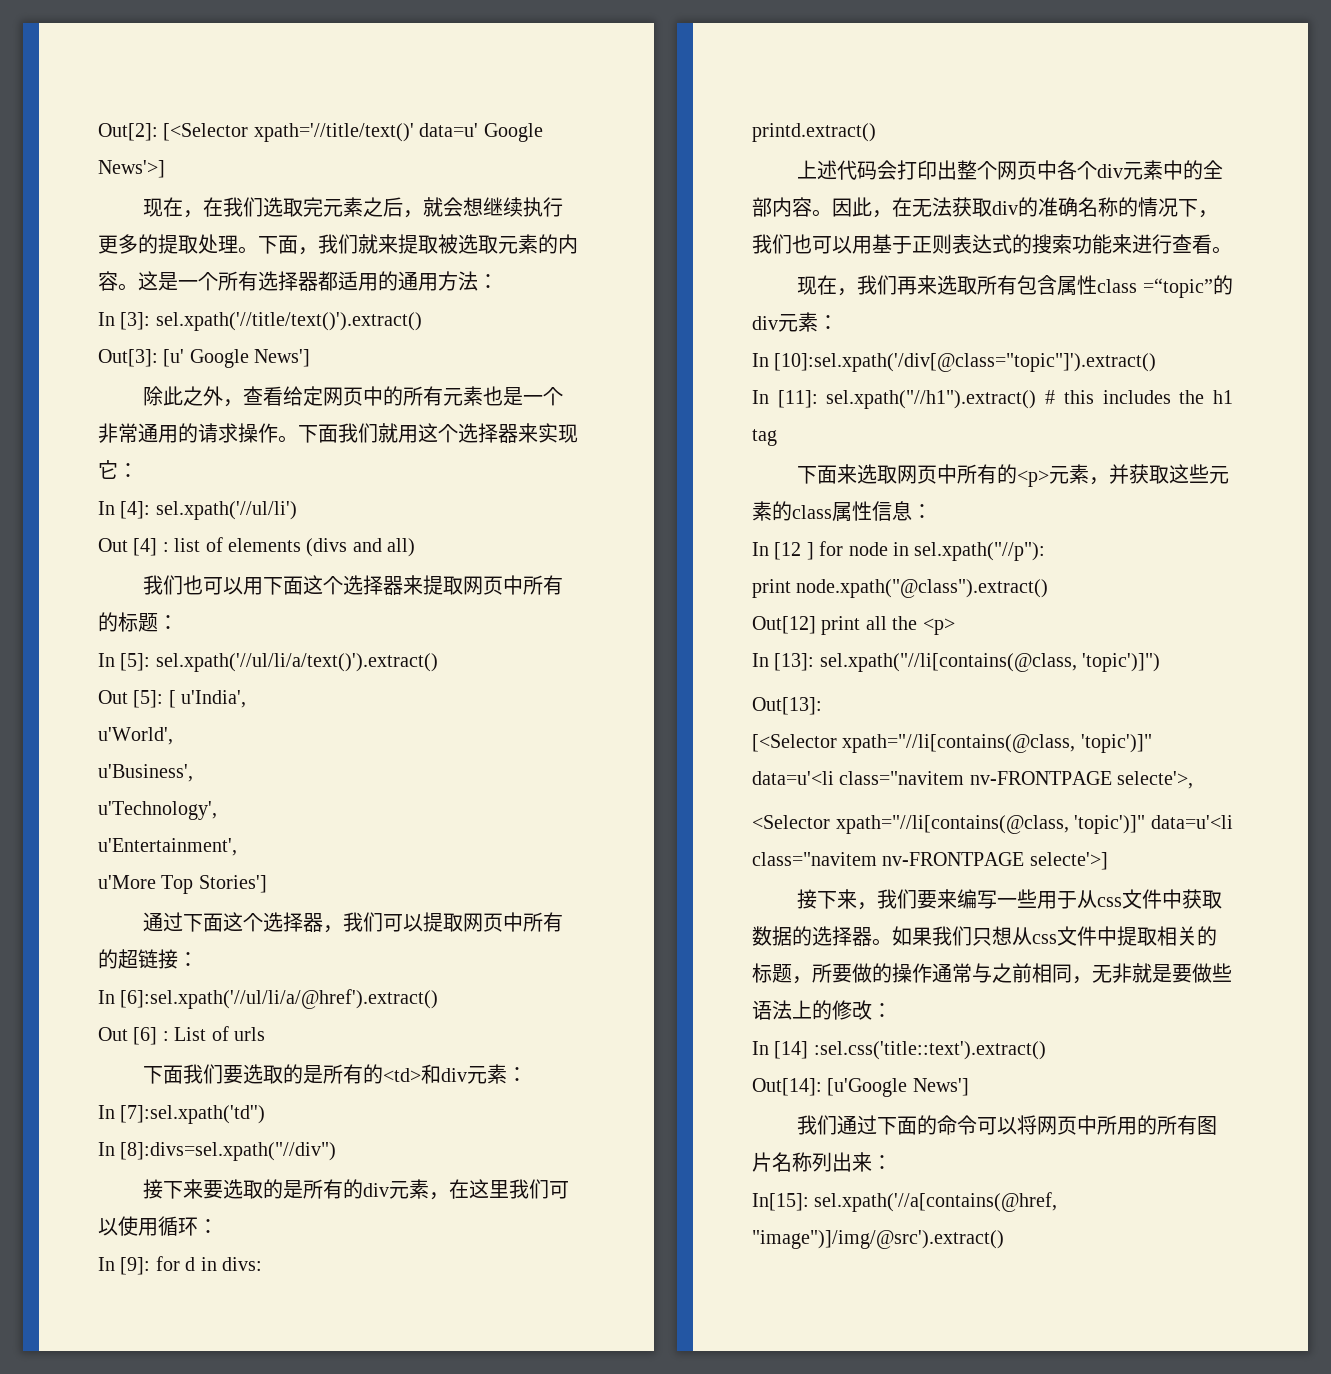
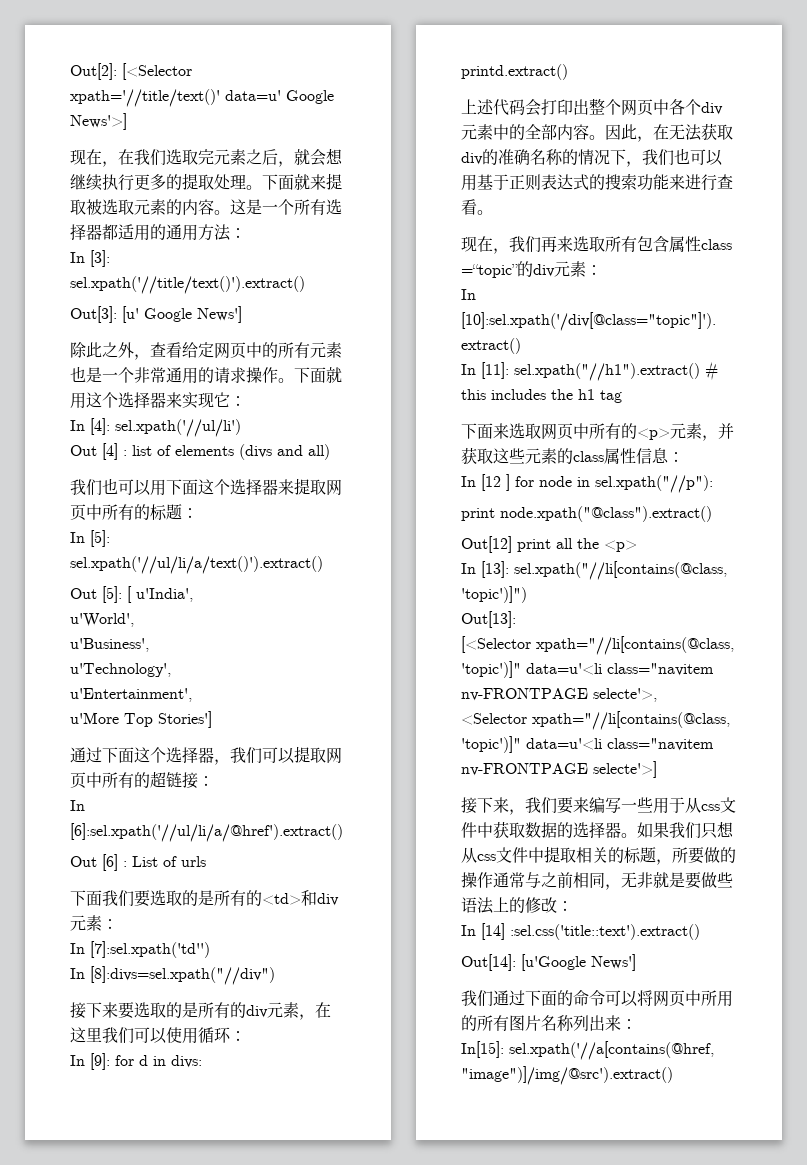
[298,234,358,255] ，我们 -> (294, 182) none
[338,423,378,443] 我们 -> (326, 375) none

